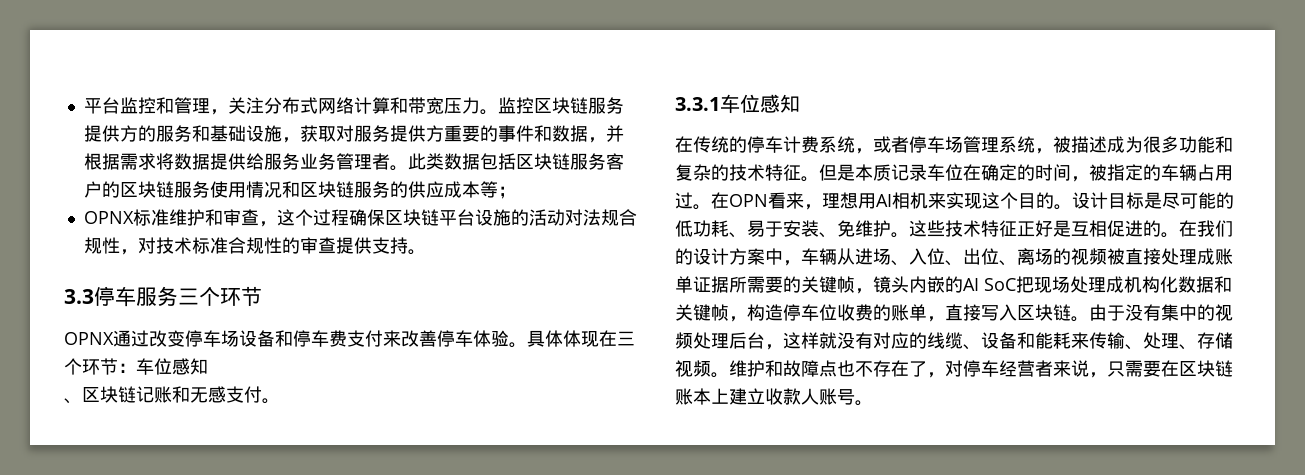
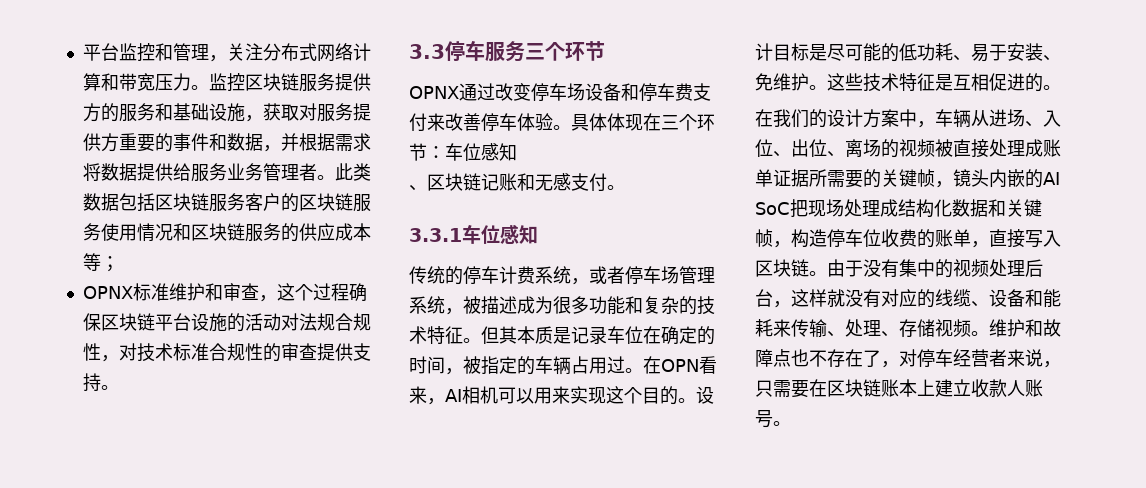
[675,136,693,153] 在 -> (538, 234) none
[837,164,891,181] 是本质 -> [499,326,571,344] 其本质是
[822,192,876,209] 理想用 -> (445, 401) none
(928, 200) none -> [498,387,552,404] 可以用
[1017,220,1053,237] 正好 -> (935, 82) none
(1179, 235) none -> (1061, 87) //
[1124,276,1142,293] 机 -> [898,199,916,217] 结

